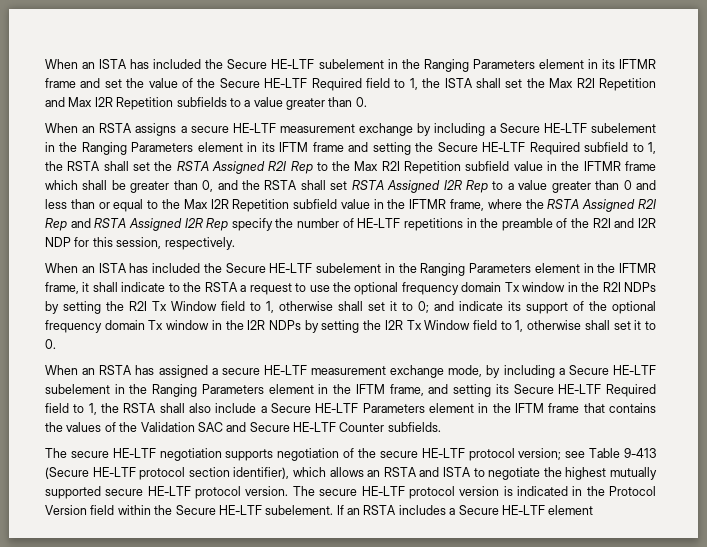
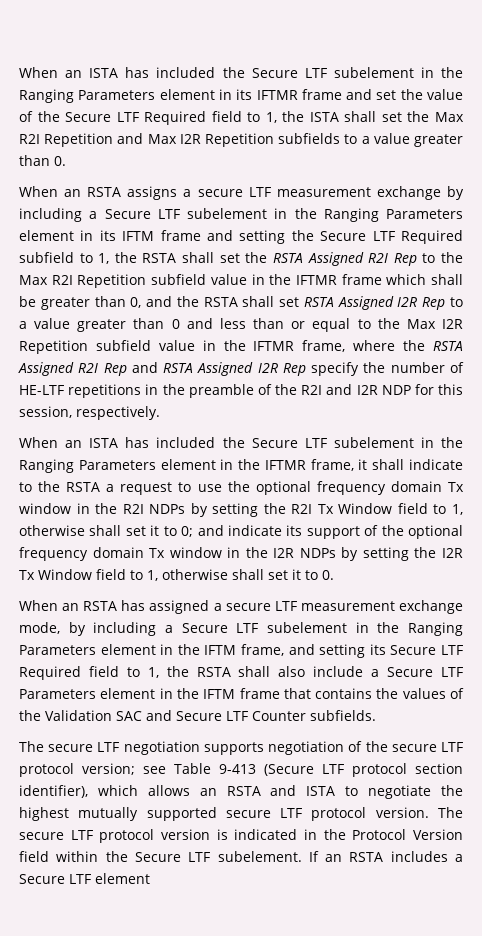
[45,59,315,69] When an ISTA has included the Secure HE-LTF -> [19,67,327,78] When an ISTA has included the Secure LTF
[264,78,308,88] HE-LTF -> [116,112,139,122] LTF
[232,123,276,133] HE-LTF -> [248,187,271,197] LTF
[543,123,587,133] HE-LTF -> [157,209,180,219] LTF
[482,142,526,152] HE-LTF -> [372,231,395,241] LTF
[269,263,313,273] HE-LTF -> [304,438,327,448] LTF
[263,365,307,375] HE-LTF -> [274,601,297,611] LTF
[612,365,656,375] HE-LTF -> [236,623,259,633] LTF
[558,384,602,394] HE-LTF -> [441,645,464,655] LTF
[315,403,359,413] HE-LTF -> [441,667,464,677] LTF
[293,422,336,432] HE-LTF -> [226,711,248,721] LTF
[112,448,156,458] HE-LTF -> [97,742,120,752] LTF
[421,448,465,458] HE-LTF -> [441,742,464,752] LTF
[92,467,136,477] HE-LTF -> [321,764,344,774] LTF
[147,486,191,496] HE-LTF -> [280,808,303,818] LTF
[361,486,405,496] HE-LTF -> [70,830,93,840] LTF
[218,505,262,515] HE-LTF -> [188,852,211,862] LTF
[501,505,545,515] HE-LTF -> [69,874,91,884] LTF

